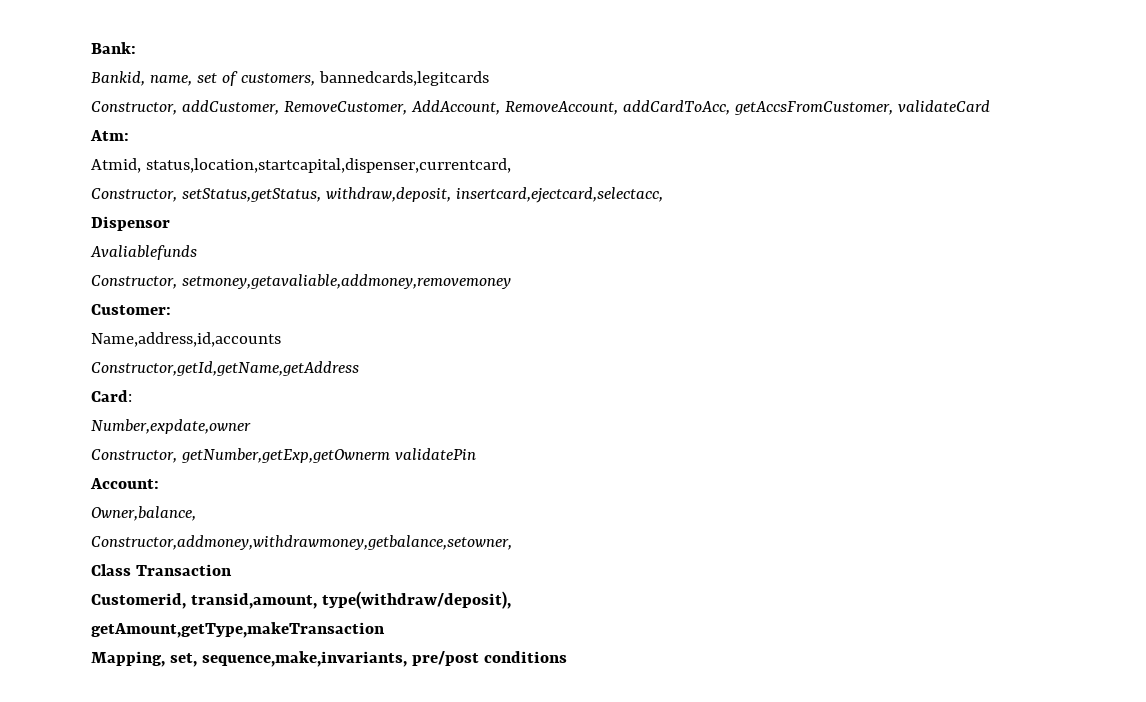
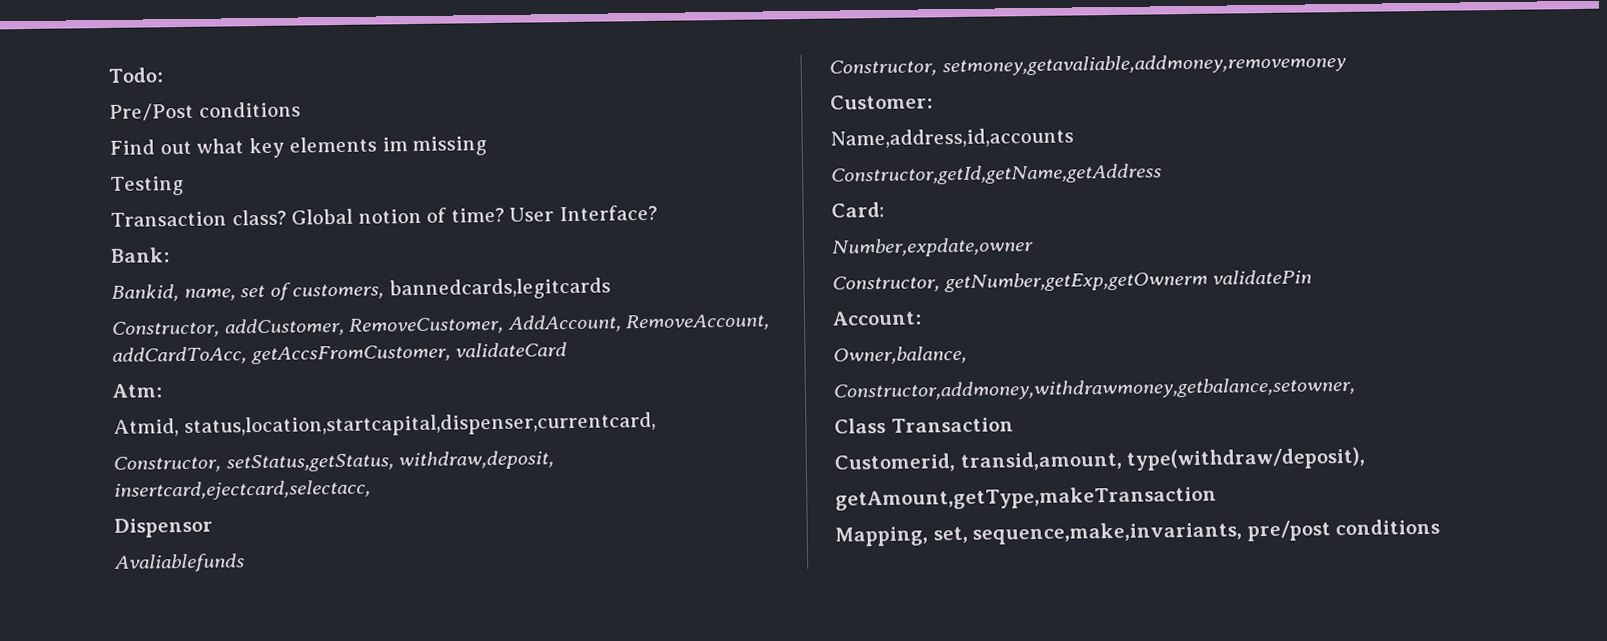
(91, 48) none -> [108,67,163,83] [109,101,301,121] [109,136,488,159] [110,176,184,196] [110,204,658,227] Todo: // Pre/Post conditions // Find out what key elements im missing // Testing // Transaction class? Global notion of time? User Interface? //

